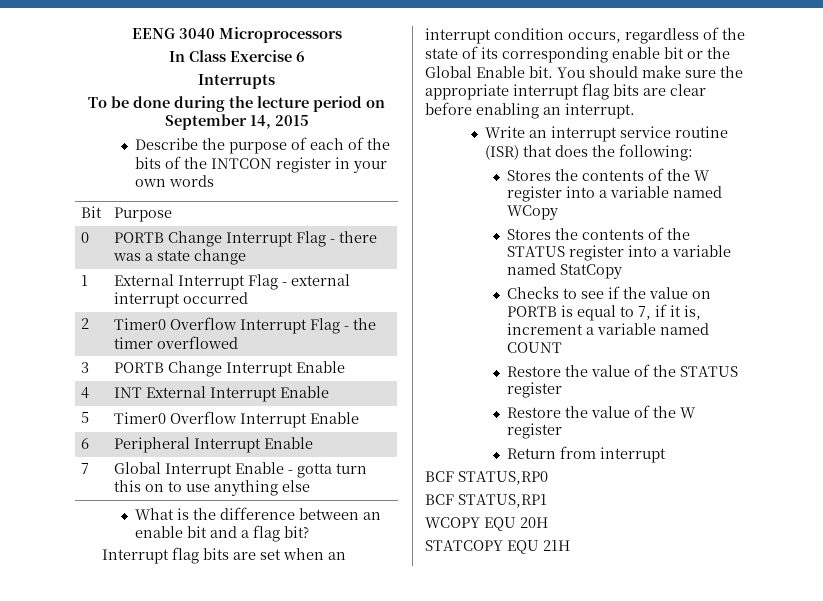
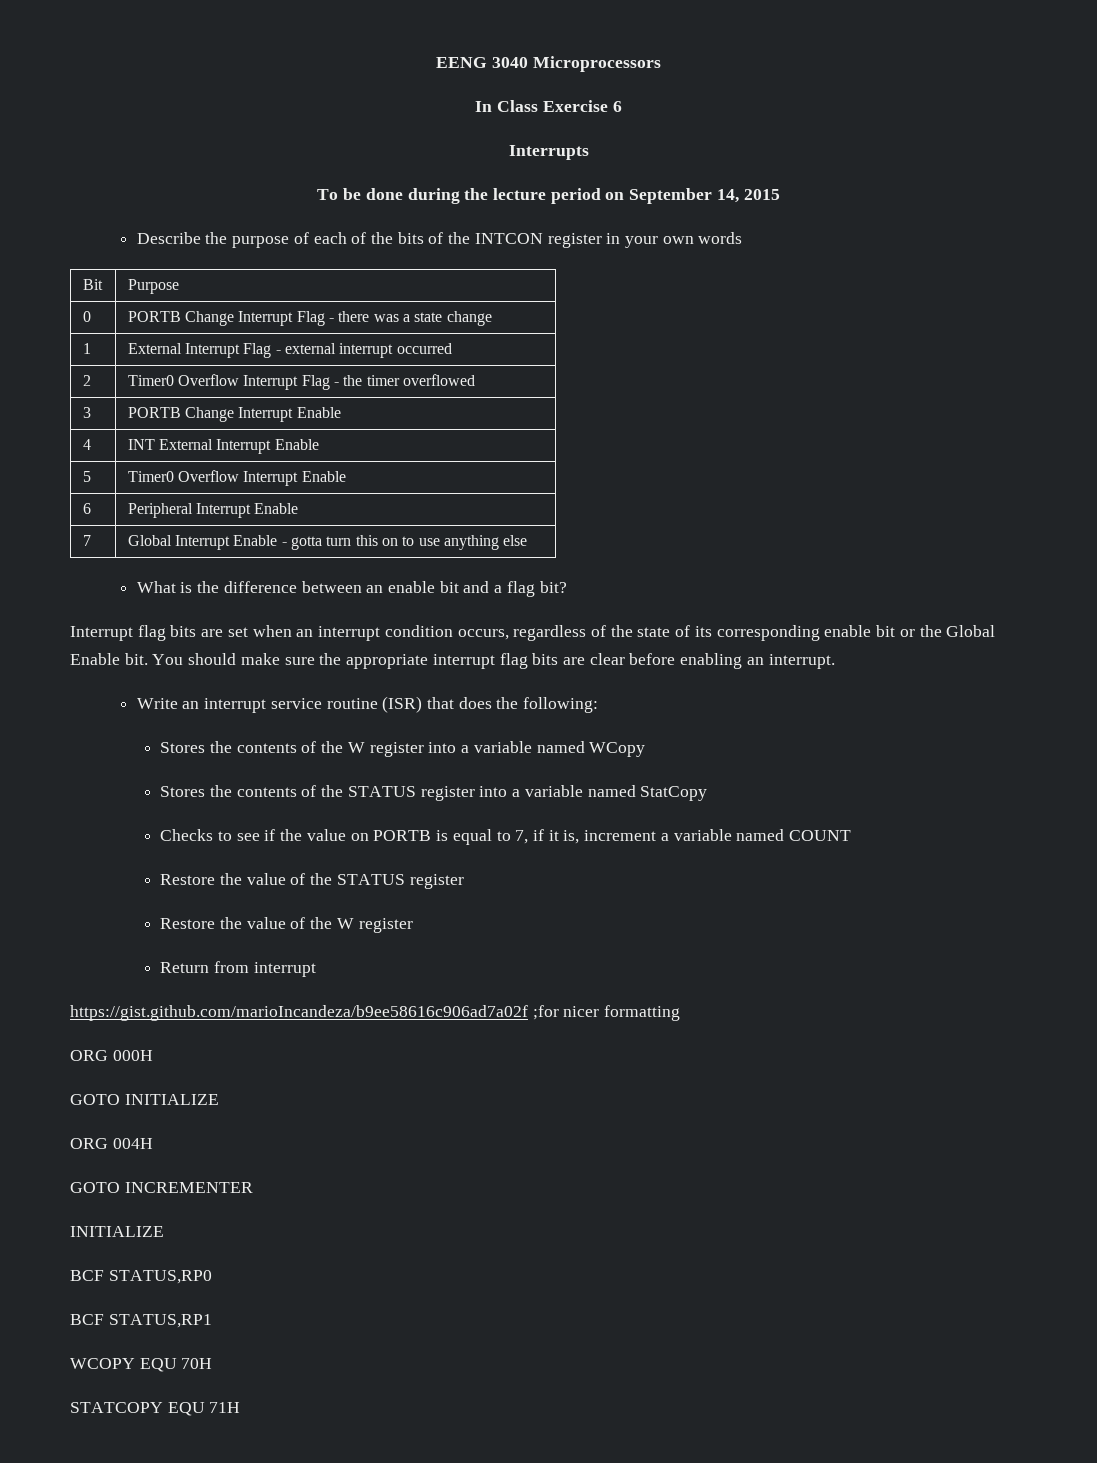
(666, 455) none -> [70,1005,681,1021] [70,1050,153,1061] [70,1094,219,1105] [70,1138,153,1149] [70,1182,253,1193] [70,1226,164,1237] // https://gist.github.com/marioIncandeza/b9ee58616c906ad7a02f ;for nicer formatting // ORG 000H // GOTO INITIALIZE // ORG 004H // GOTO INCREMENTER // INITIALIZE
[520,517,548,528] 20H -> [181,1358,213,1369] 70H
[543,540,570,551] 21H -> [209,1402,241,1413] 71H

